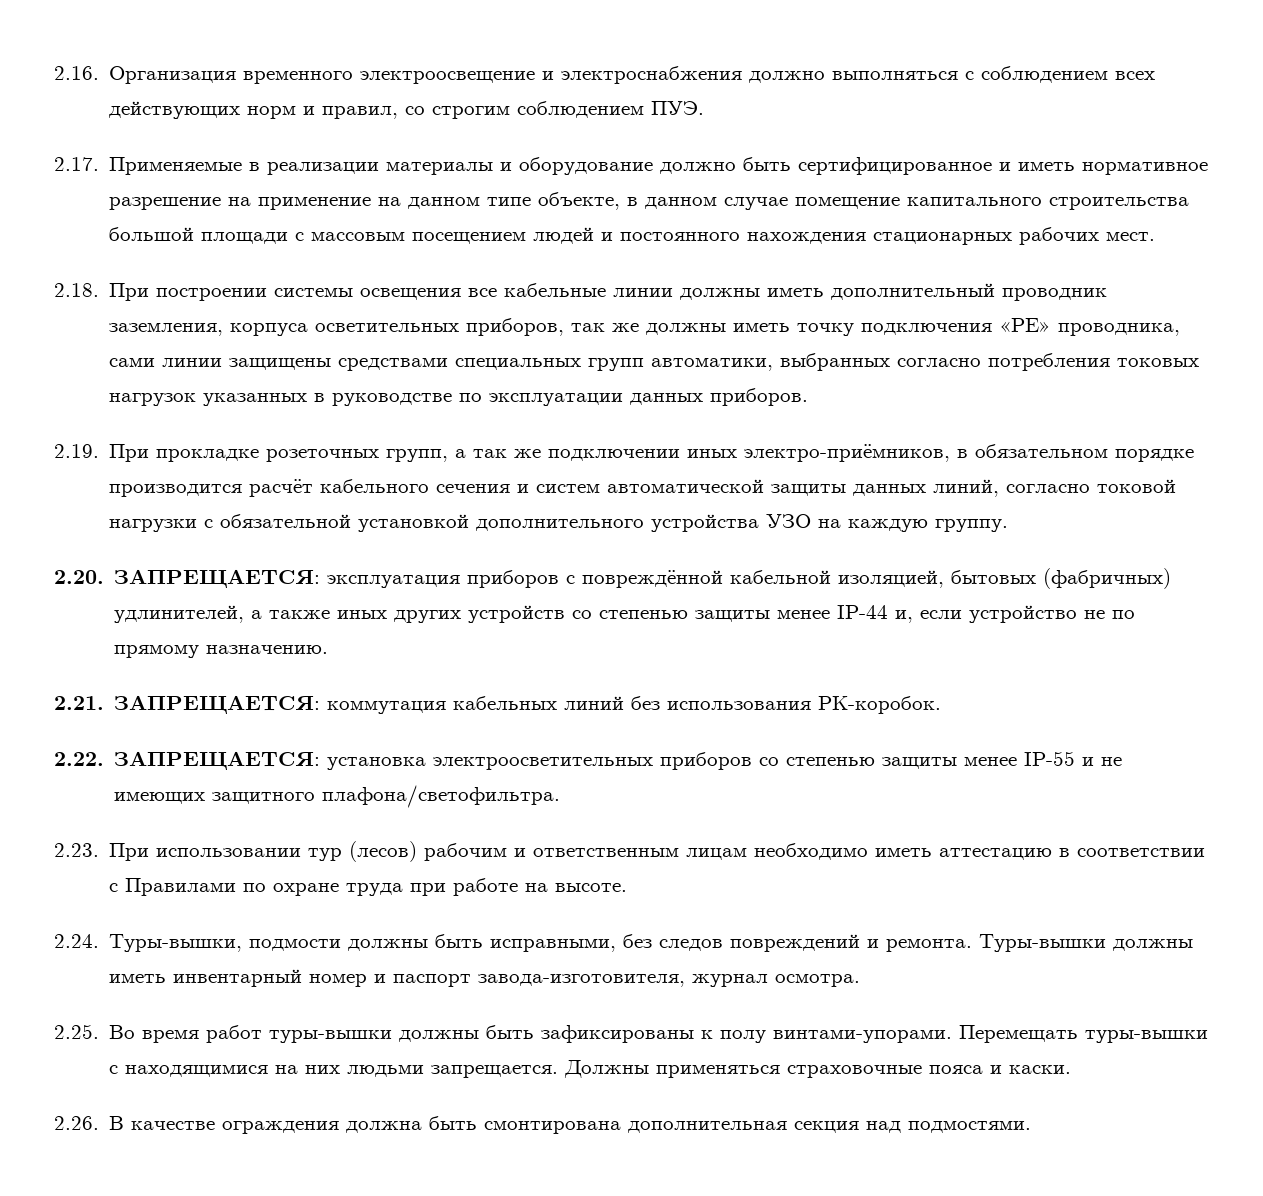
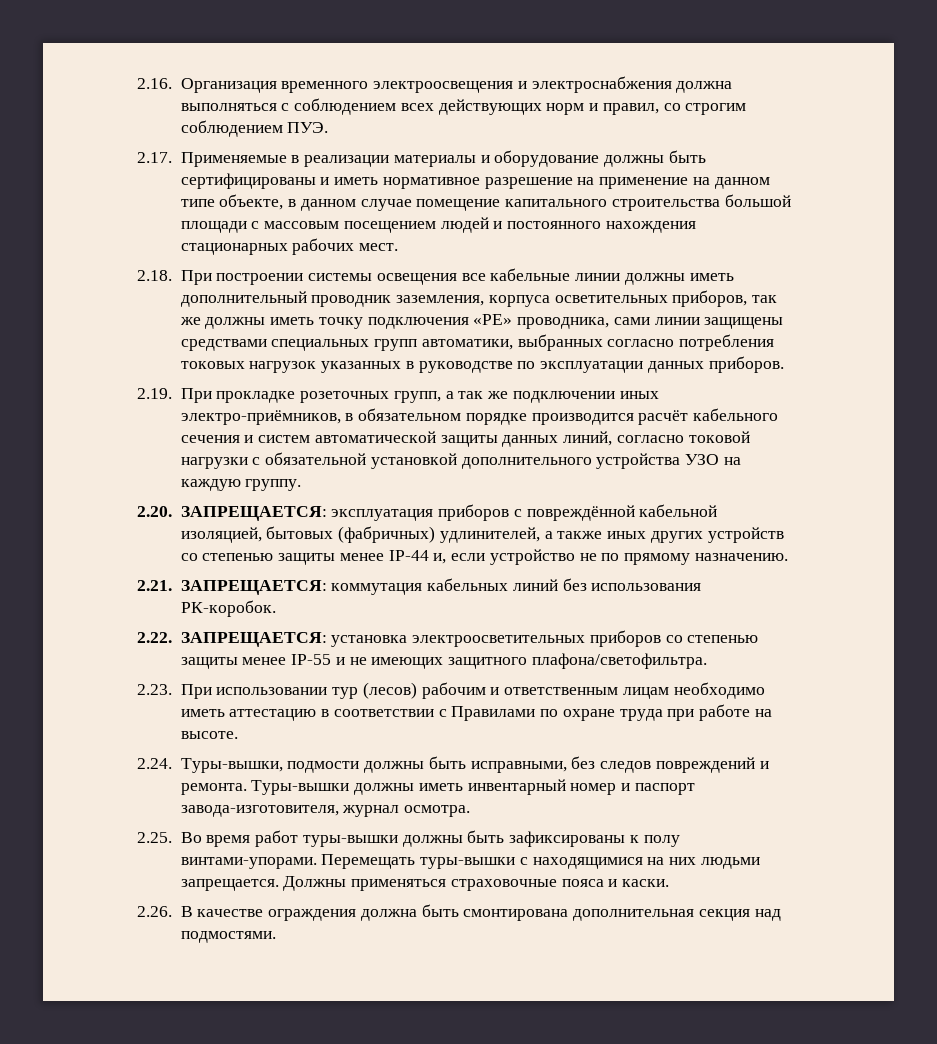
[360,71,536,84] электроосвещение -> [373,81,514,93] электроосвещения
[749,71,826,83] должно -> [676,81,733,93] должна
[660,157,993,175] должно быть сертифицированное -> [604,150,706,167] [180,173,316,189] должны быть сертифицированы

